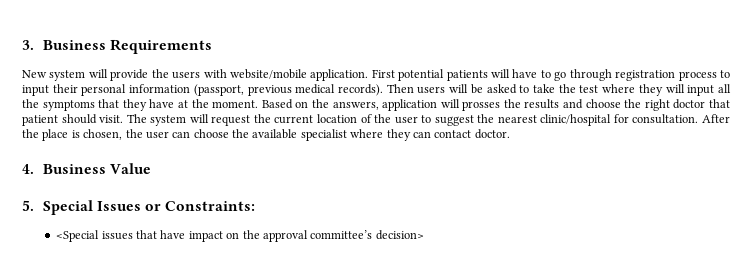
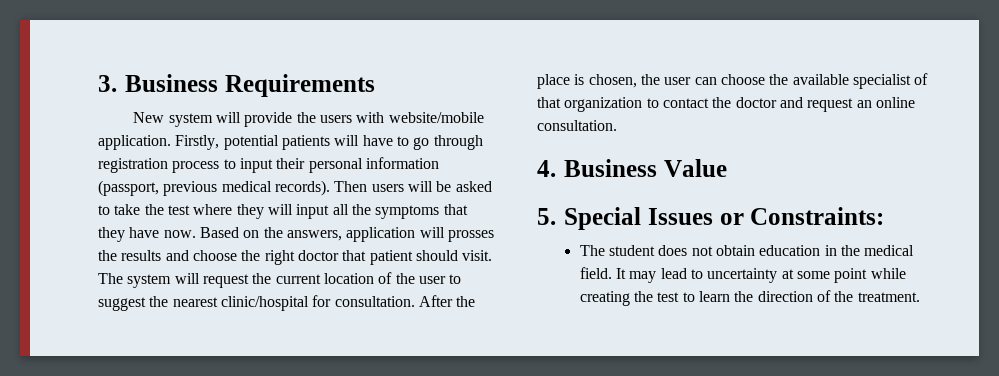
[371,69,395,78] First -> [175,135,220,150] Firstly,
[177,99,259,108] at the moment. -> [163,230,196,238] now.
[350,129,510,141] where they can contact doctor. -> [914,73,929,85] [537,97,915,112] [537,120,617,131] of that organization to contact the doctor and request an online consultation.
[56,230,424,242] <Special issues that have impact on the approval committee’s decision> -> [579,245,915,256] [579,267,906,283] [579,290,920,306] The student does not obtain education in the medical field. It may lead to uncertainty at some point while creating the test to learn the direction of the treatment.

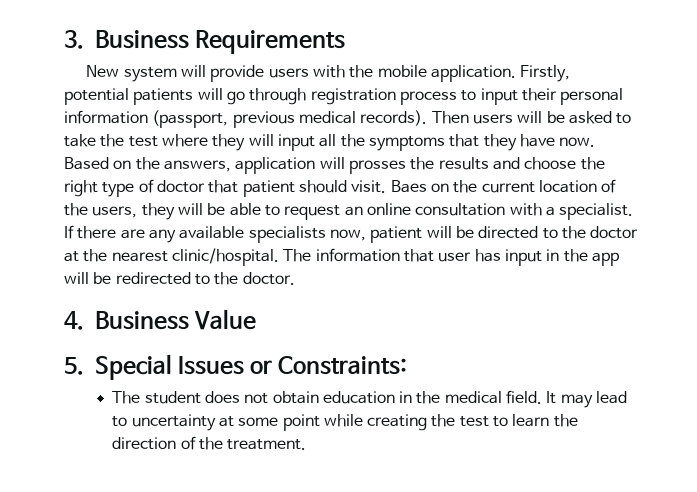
[296,112,316,123] the -> (265, 73) none
[388,112,484,123] website/mobile -> [349,65,427,78] the mobile
[362,135,409,146] have to -> (223, 94) none
(295, 257) none -> [102,179,154,197] type of
[98,273,249,288] The system will request -> [390,180,449,193] Baes on
[418,274,462,284] [98,295,476,311] [537,73,929,89] [537,97,915,112] [537,120,617,131] user to suggest the nearest clinic/hospital for consultation. After the place is chosen, the user can choose the available specialist of that organization to contact the doctor and request an online consultation. -> [92,203,634,220] [64,225,639,243] [64,248,619,266] [64,272,295,285] users, they will be able to request an online consultation with a specialist. If there are any available specialists now, patient will be directed to the doctor at the nearest clinic/hospital. The information that user has input in the app will be redirected to the doctor.

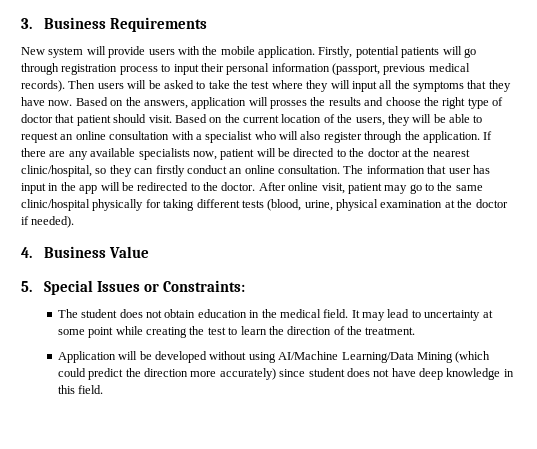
[390,180,427,193] Baes -> [174,114,207,123] Based
[559,203,634,220] specialist. -> [205,131,480,143] specialist who will also register through the application.
[171,248,279,266] clinic/hospital. -> [21,165,340,177] clinic/hospital, so they can firstly conduct an online consultation.
(295, 278) none -> [258,182,483,194] [21,199,508,211] [21,216,75,228] After online visit, patient may go to the same clinic/hospital physically for taking different tests (blood, urine, physical examination at the doctor if needed).
(307, 444) none -> [57,351,491,363] [57,368,514,380] [57,385,104,394] // Application will be developed without using AI/Machine Learning/Data Mining (which could predict the direction more accurately) since student does not have deep knowledge in this field.

